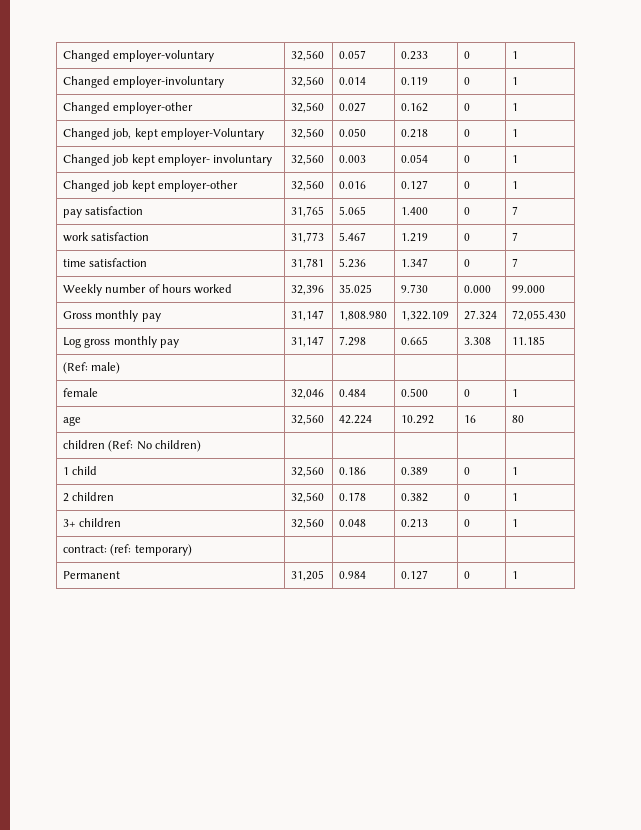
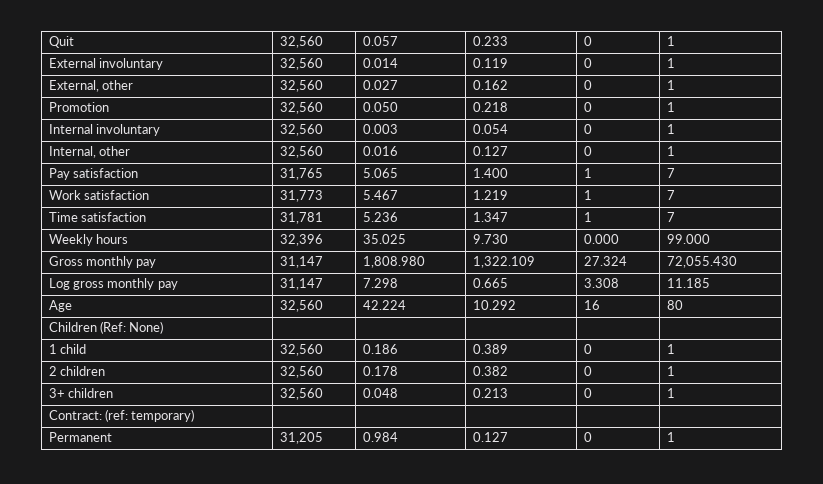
[62,50,215,62] Changed employer-voluntary -> [48,36,74,48] Quit
[62,76,225,88] Changed employer-involuntary -> [48,58,163,70] External involuntary
[62,102,194,114] Changed employer-other -> [48,80,133,92] External, other
[62,128,265,140] Changed job, kept employer-Voluntary -> [48,102,109,112] Promotion
[62,154,211,166] Changed job kept employer- -> [48,124,93,134] Internal
[62,180,239,192] Changed job kept employer-other -> [48,146,130,158] Internal, other
[62,209,82,218] pay -> [48,168,70,180] Pay
[463,207,470,215] [511,206,518,215] [62,232,89,242] 0 | 7 // work -> [583,168,592,178] [666,168,675,178] [48,190,81,200] 1 | 7 // Work
[463,233,470,241] [511,232,518,241] [62,259,86,267] 0 | 7 // time -> [583,190,592,200] [666,190,675,200] [48,212,78,222] 1 | 7 // Time
[463,259,470,267] 0 -> [583,212,592,222] 1
[105,284,160,293] number of -> (93, 240) none
[194,284,233,294] worked -> (128, 239) none
[62,362,121,374] [62,388,98,397] [290,389,324,399] [338,389,366,397] [400,388,428,397] [463,389,470,397] [511,389,518,397] [62,416,81,426] (Ref: male) | | | | | // female | 32,046 | 0.484 | 0.500 | 0 | 1 // age -> [48,300,72,312] Age
[62,440,202,452] children (Ref: No children) -> [48,321,164,334] Children (Ref: None)
[62,545,107,553] contract: -> [48,410,102,420] Contract:

